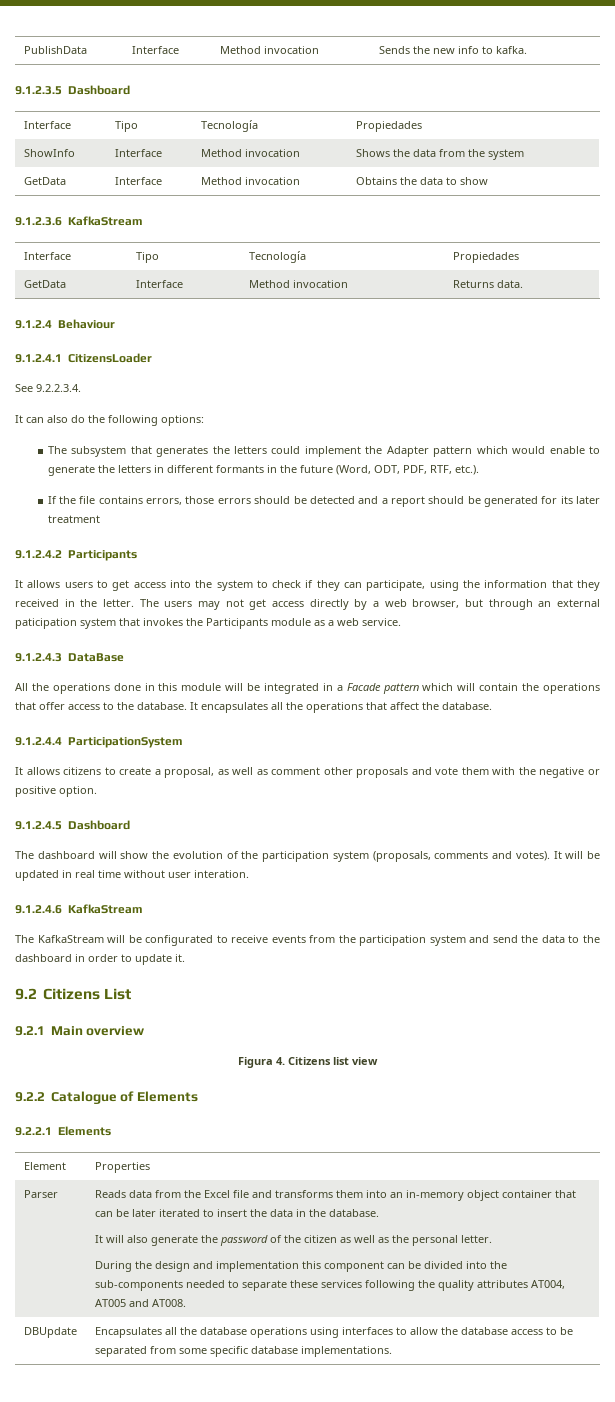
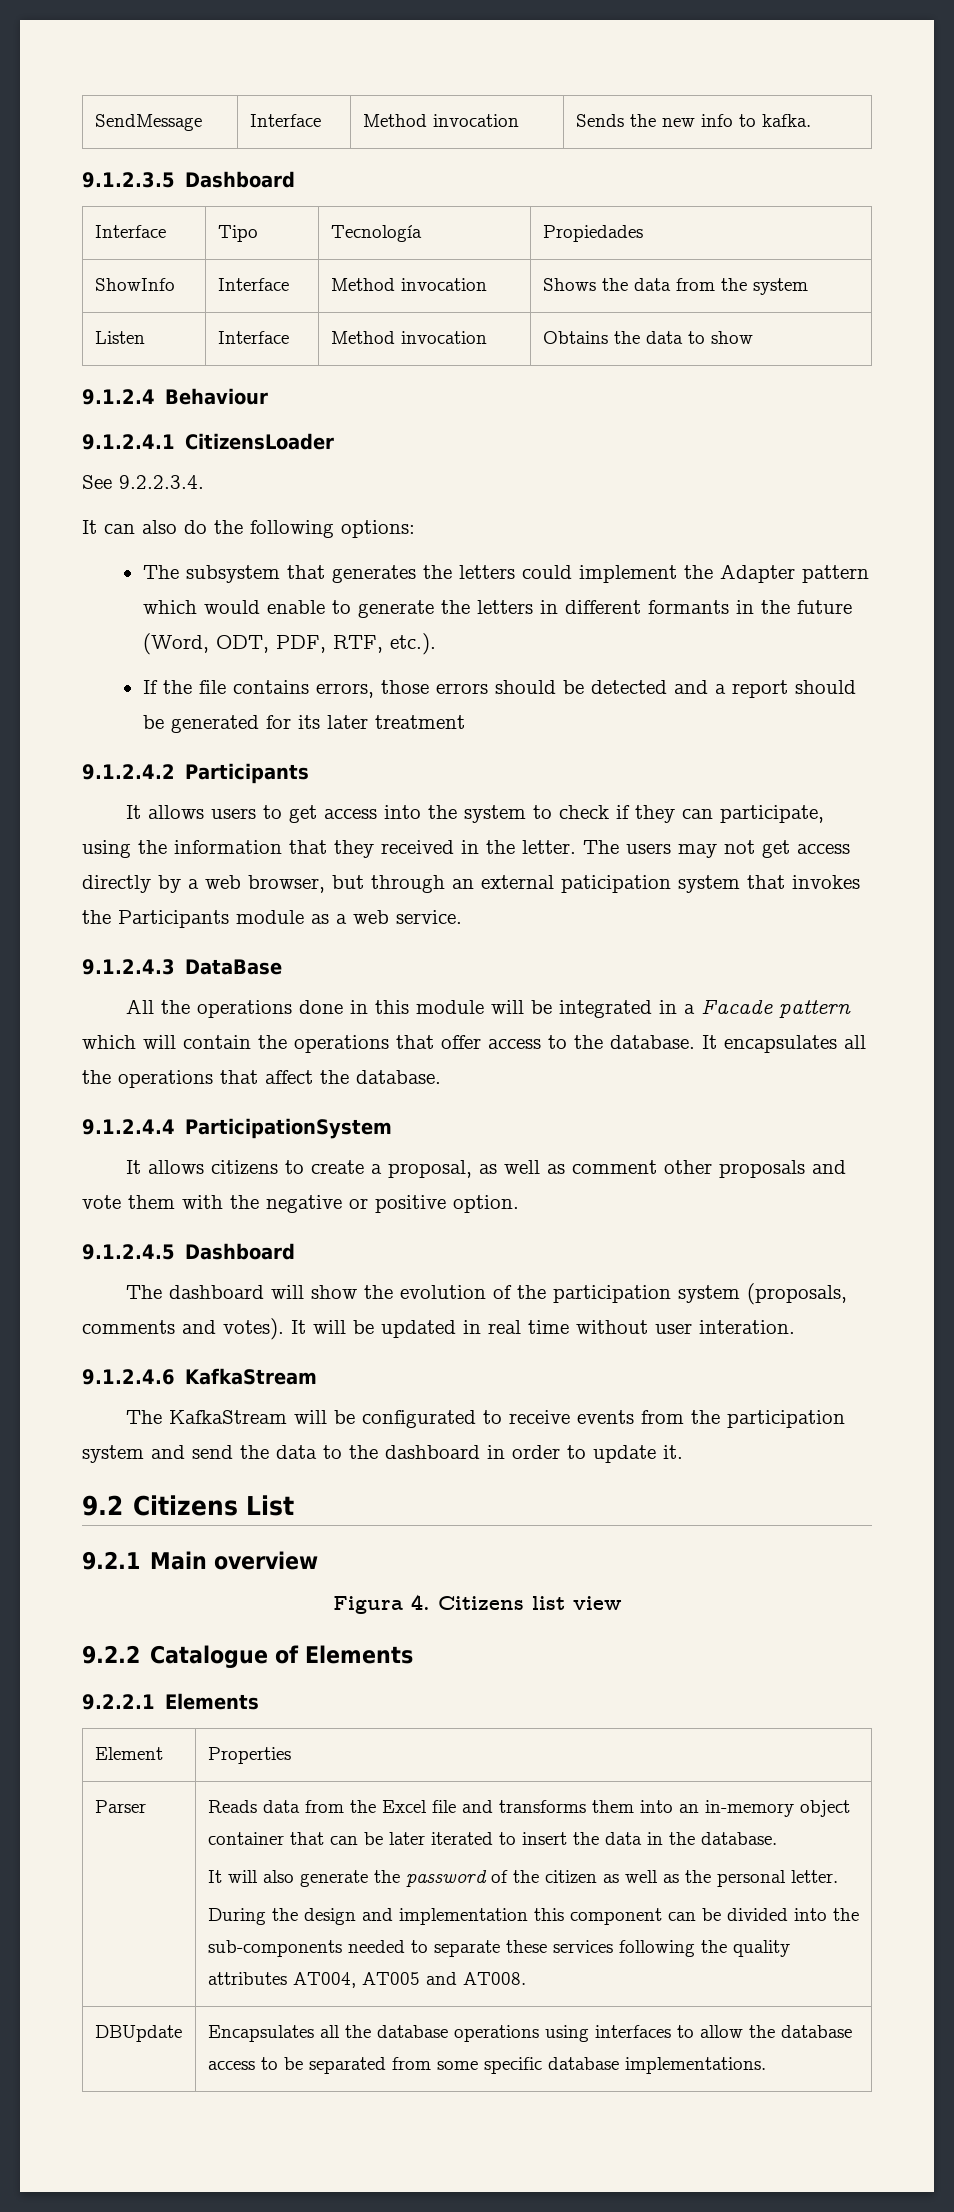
[23,46,87,54] PublishData -> [94,114,202,131] SendMessage
[23,177,66,185] GetData -> [94,331,145,344] Listen
[15,216,143,226] [23,252,71,260] [135,252,159,263] [248,251,306,263] [452,252,519,263] [23,280,66,288] [135,280,183,288] [248,280,348,288] [452,280,523,288] // 9.1.2.3.6 KafkaStream // Interface | Tipo | Tecnología | Propiedades // GetData | Interface | Method invocation | Returns data. -> (753, 337) none

